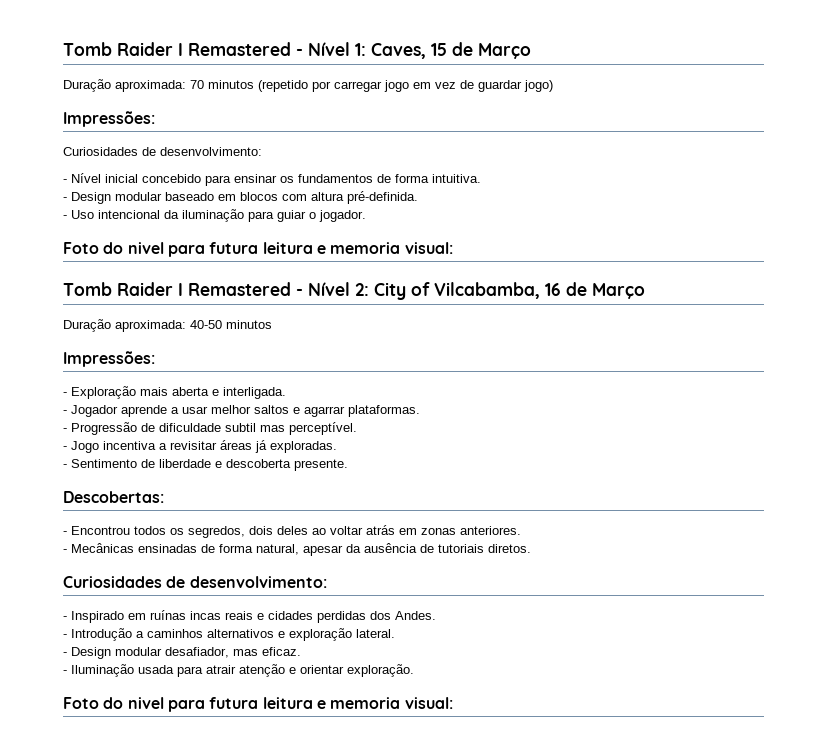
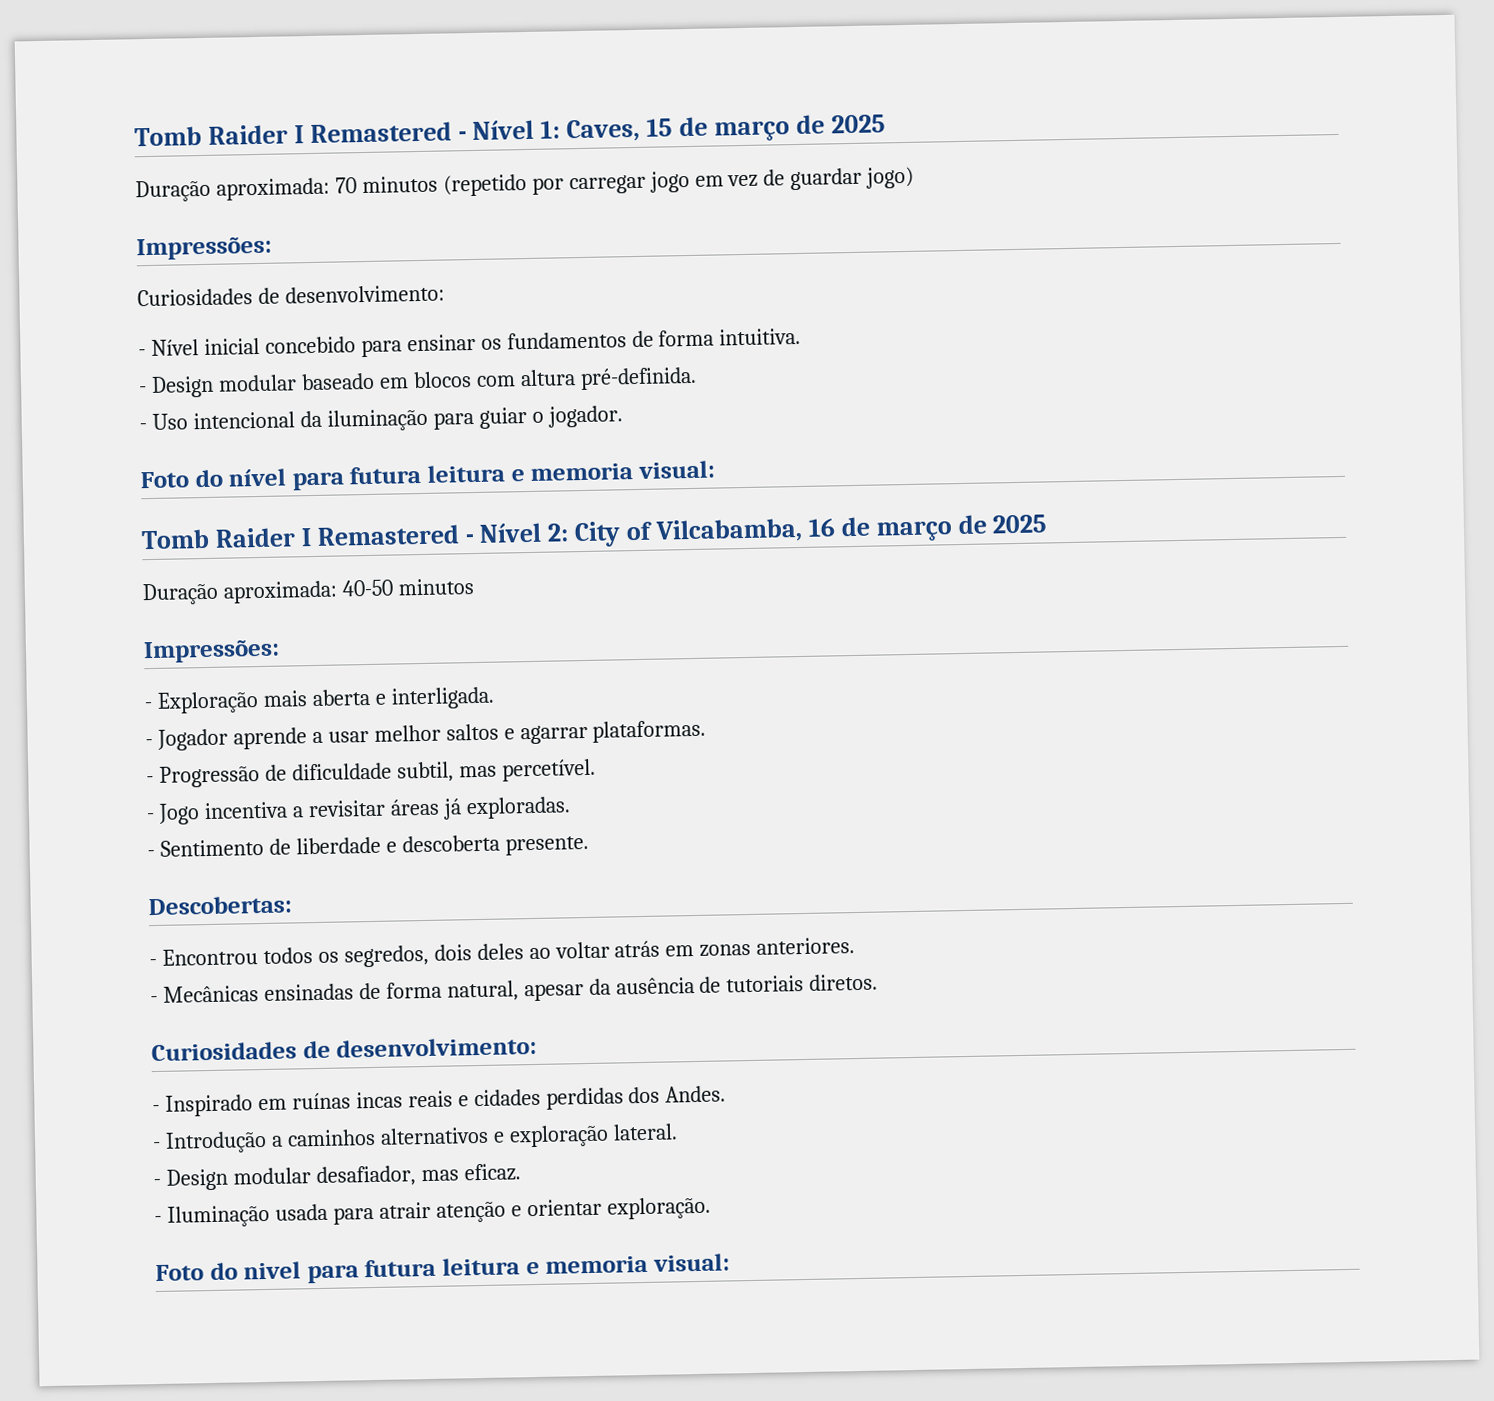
[478,43,531,59] Março -> [713,114,886,142] março de 2025
[127,242,164,254] nivel -> [228,468,287,487] nível
[592,283,645,299] Março -> [875,514,1048,542] março de 2025
[225,422,357,435] subtil mas perceptível. -> [396,758,596,783] subtil, mas percetível.

